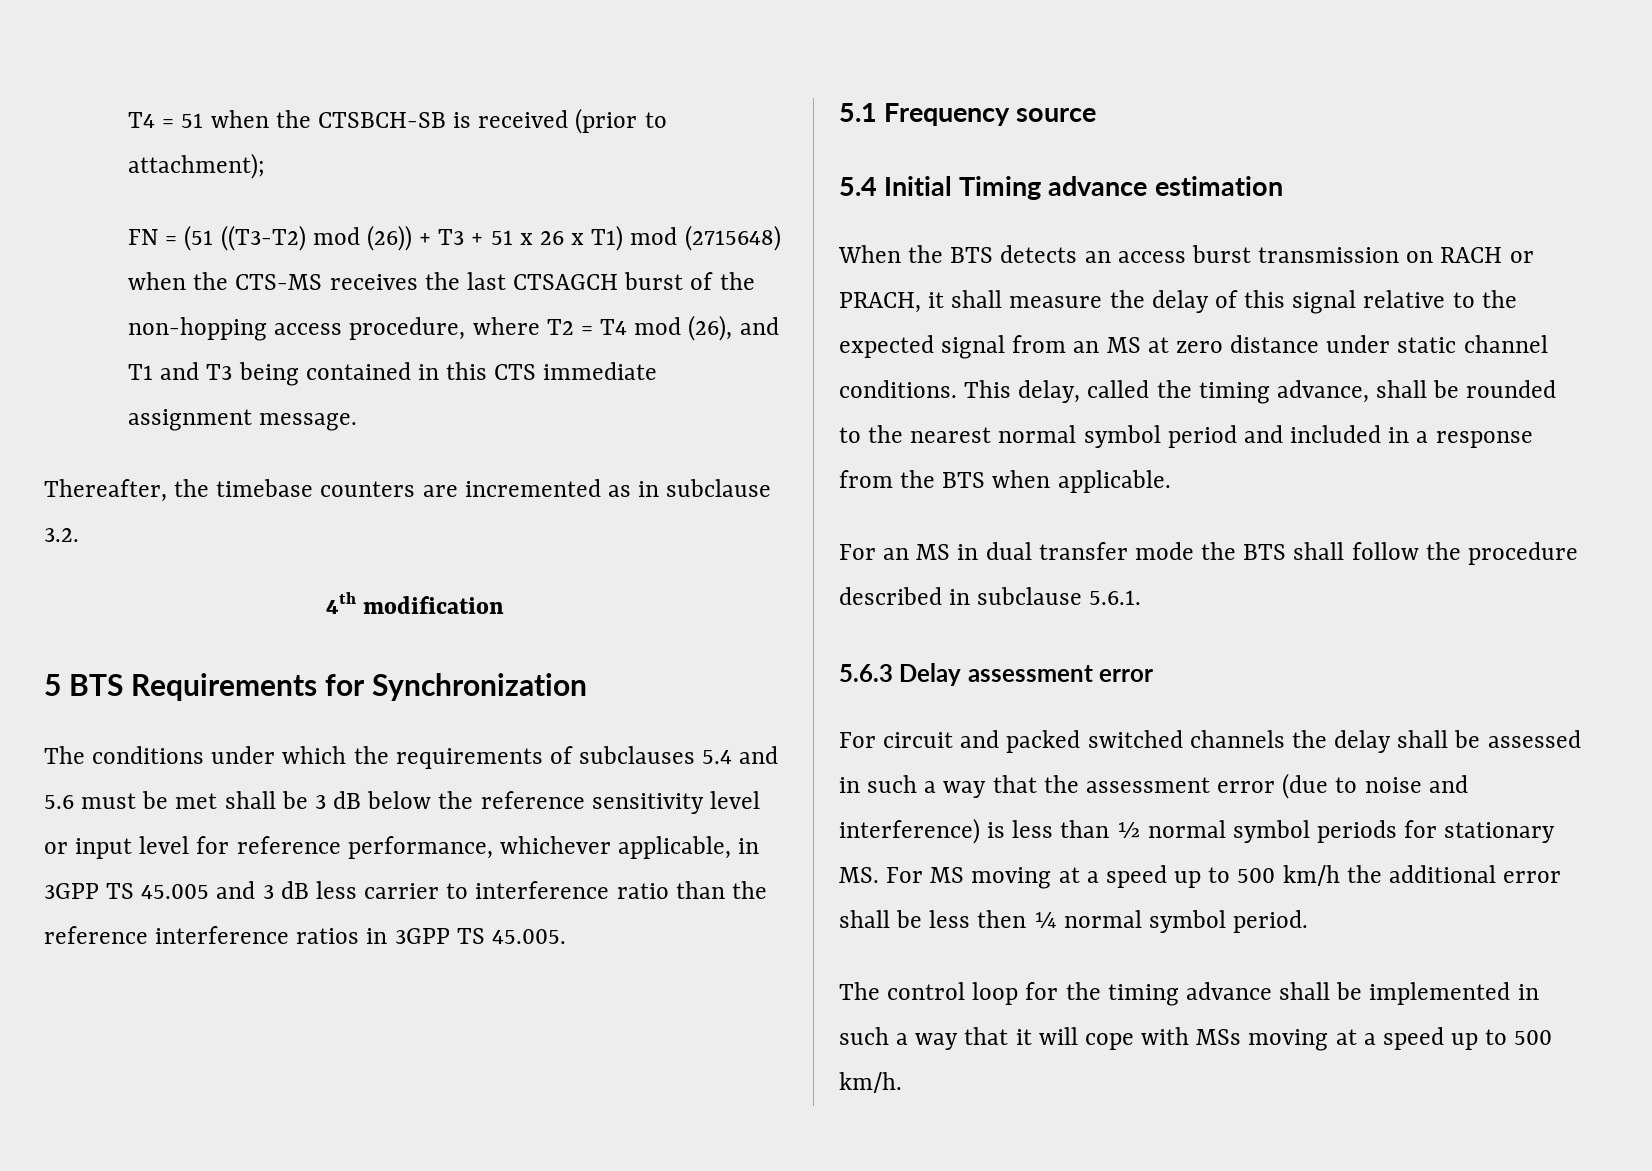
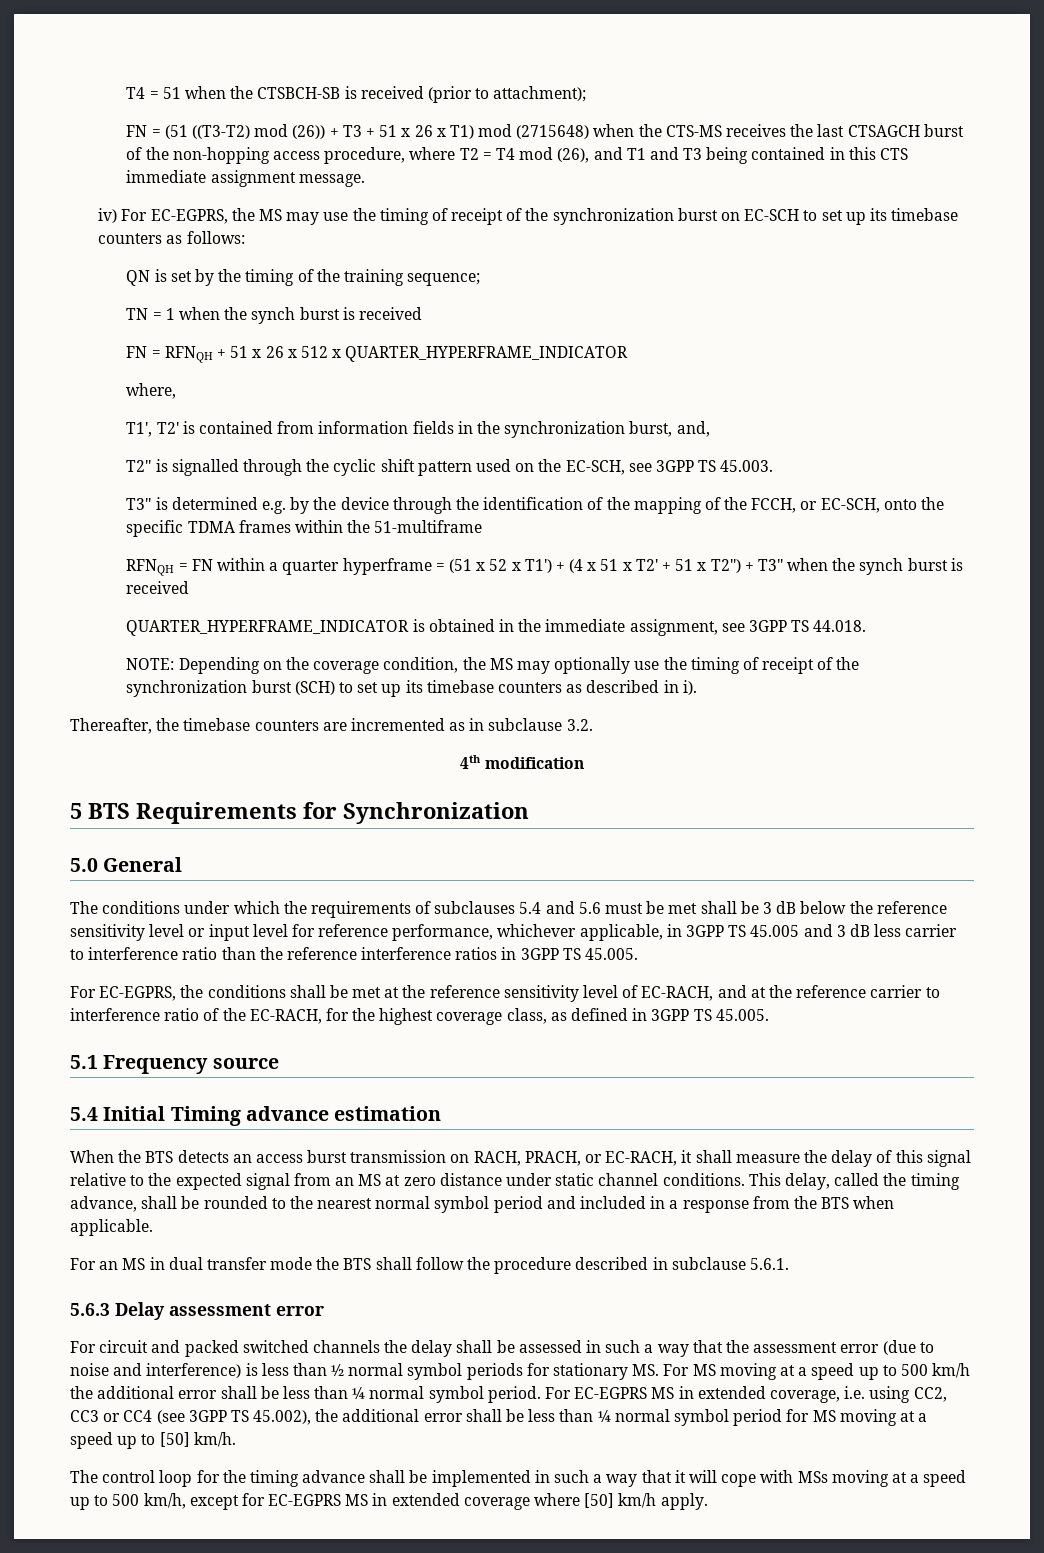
(358, 422) none -> [98,208,959,225] [98,231,245,244] [126,269,481,286] [126,307,422,324] [126,346,629,363] [126,383,177,399] [126,421,710,438] [126,459,774,476] [126,497,944,514] [126,520,483,537] [126,558,963,576] [126,581,190,594] [126,619,867,636] [126,657,860,674] [126,680,697,697] // iv) For EC-EGPRS, the MS may use the timing of receipt of the synchronization burst on EC-SCH to set up its timebase counters as follows: // QN is set by the timing of the training sequence; // TN = 1 when the synch burst is received // FN = RFNQH + 51 x 26 x 512 x QUARTER_HYPERFRAME_INDICATOR // where, // T1', T2' is contained from information fields in the synchronization burst, and, // T2'' is signalled through the cyclic shift pattern used on the EC-SCH, see 3GPP TS 45.003. // T3'' is determined e.g. by the device through the identification of the mapping of the FCCH, or EC-SCH, onto the specific TDMA frames within the 51-multiframe // RFNQH = FN within a quarter hyperframe = (51 x 52 x T1') + (4 x 51 x T2' + 51 x T2'') + T3'' when the synch burst is received // QUARTER_HYPERFRAME_INDICATOR is obtained in the immediate assignment, see 3GPP TS 44.018. // NOTE: Depending on the coverage condition, the MS may optionally use the timing of receipt of the synchronization burst (SCH) to set up its timebase counters as described in i).
(587, 687) none -> [70,857,183,872] // 5.0 General
(566, 936) none -> [70,985,940,1002] [70,1008,769,1025] // For EC-EGPRS, the conditions shall be met at the reference sensitivity level of EC-RACH, and at the reference carrier to interference ratio of the EC-RACH, for the highest coverage class, as defined in 3GPP TS 45.005.
[1440,247,1534,263] [839,292,921,313] RACH or PRACH, -> [473,1151,678,1166] RACH, PRACH, or EC-RACH,
[977,910,1027,928] then -> [314,1386,349,1399] than
(1309, 921) none -> [545,1386,947,1403] [70,1409,928,1426] [70,1432,236,1449] For EC-EGPRS MS in extended coverage, i.e. using CC2, CC3 or CC4 (see 3GPP TS 45.002), the additional error shall be less than ¼ normal symbol period for MS moving at a speed up to [50] km/h.
[839,1072,902,1093] km/h. -> [143,1493,708,1510] km/h, except for EC-EGPRS MS in extended coverage where [50] km/h apply.

